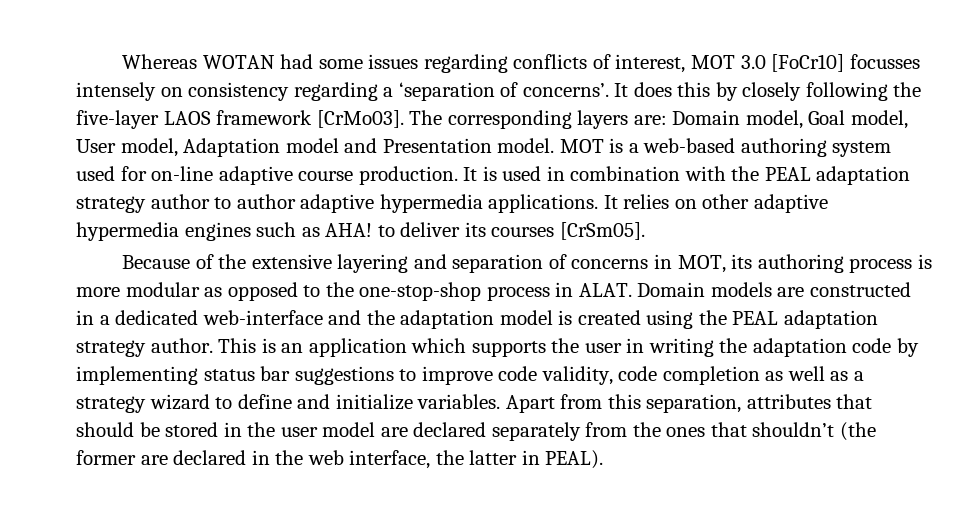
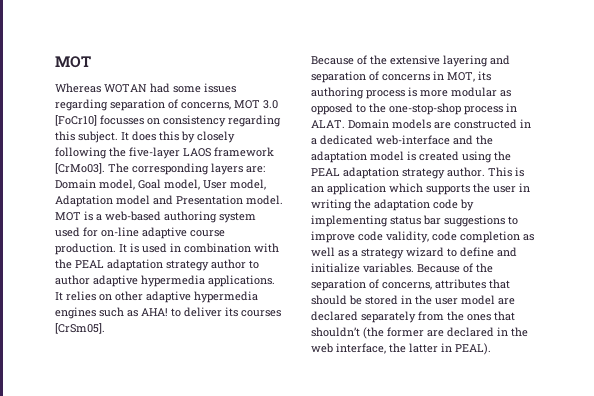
(122, 61) none -> [55,56,91,68] MOT //
[513,54,686,73] conflicts of interest, -> [110,99,231,111] separation of concerns,
[76,82,156,101] intensely -> (144, 120) none
[383,82,609,101] a ‘separation of concerns’. -> [55,131,118,143] this subject.
[505,394,742,413] Apart from this separation, -> [417,263,493,273] [311,279,432,291] Because of the separation of concerns,

